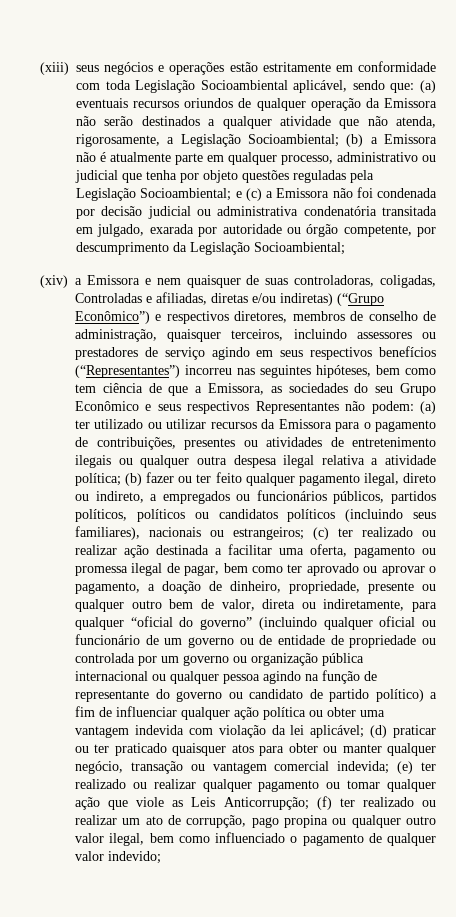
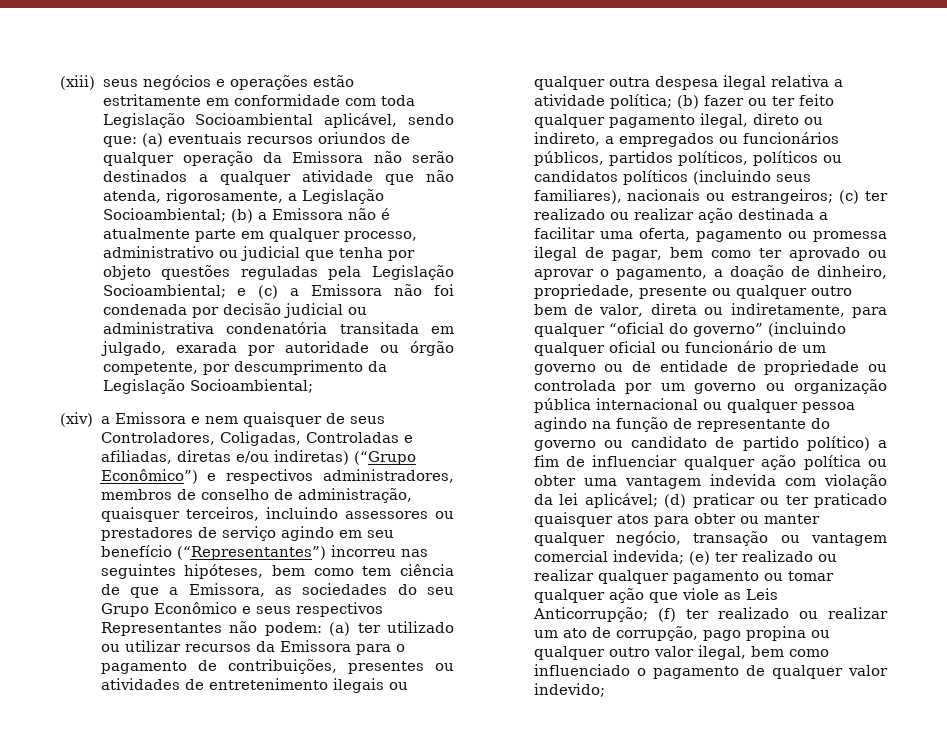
[265,275,436,288] suas controladoras, coligadas, -> [349,416,385,424] [100,431,301,446] seus Controladores, Coligadas,
[234,311,288,323] diretores, -> [323,469,454,483] administradores,
[280,346,436,360] seus respectivos benefícios -> [366,530,394,538] [100,545,172,557] seu benefício

